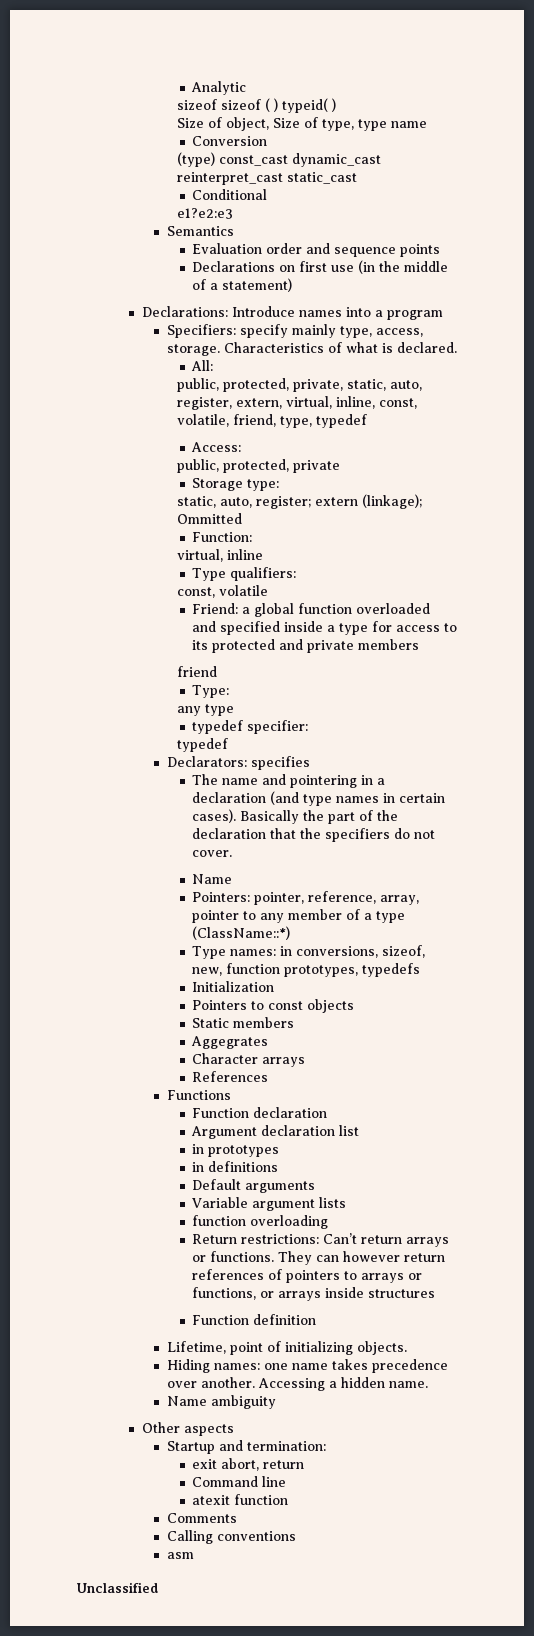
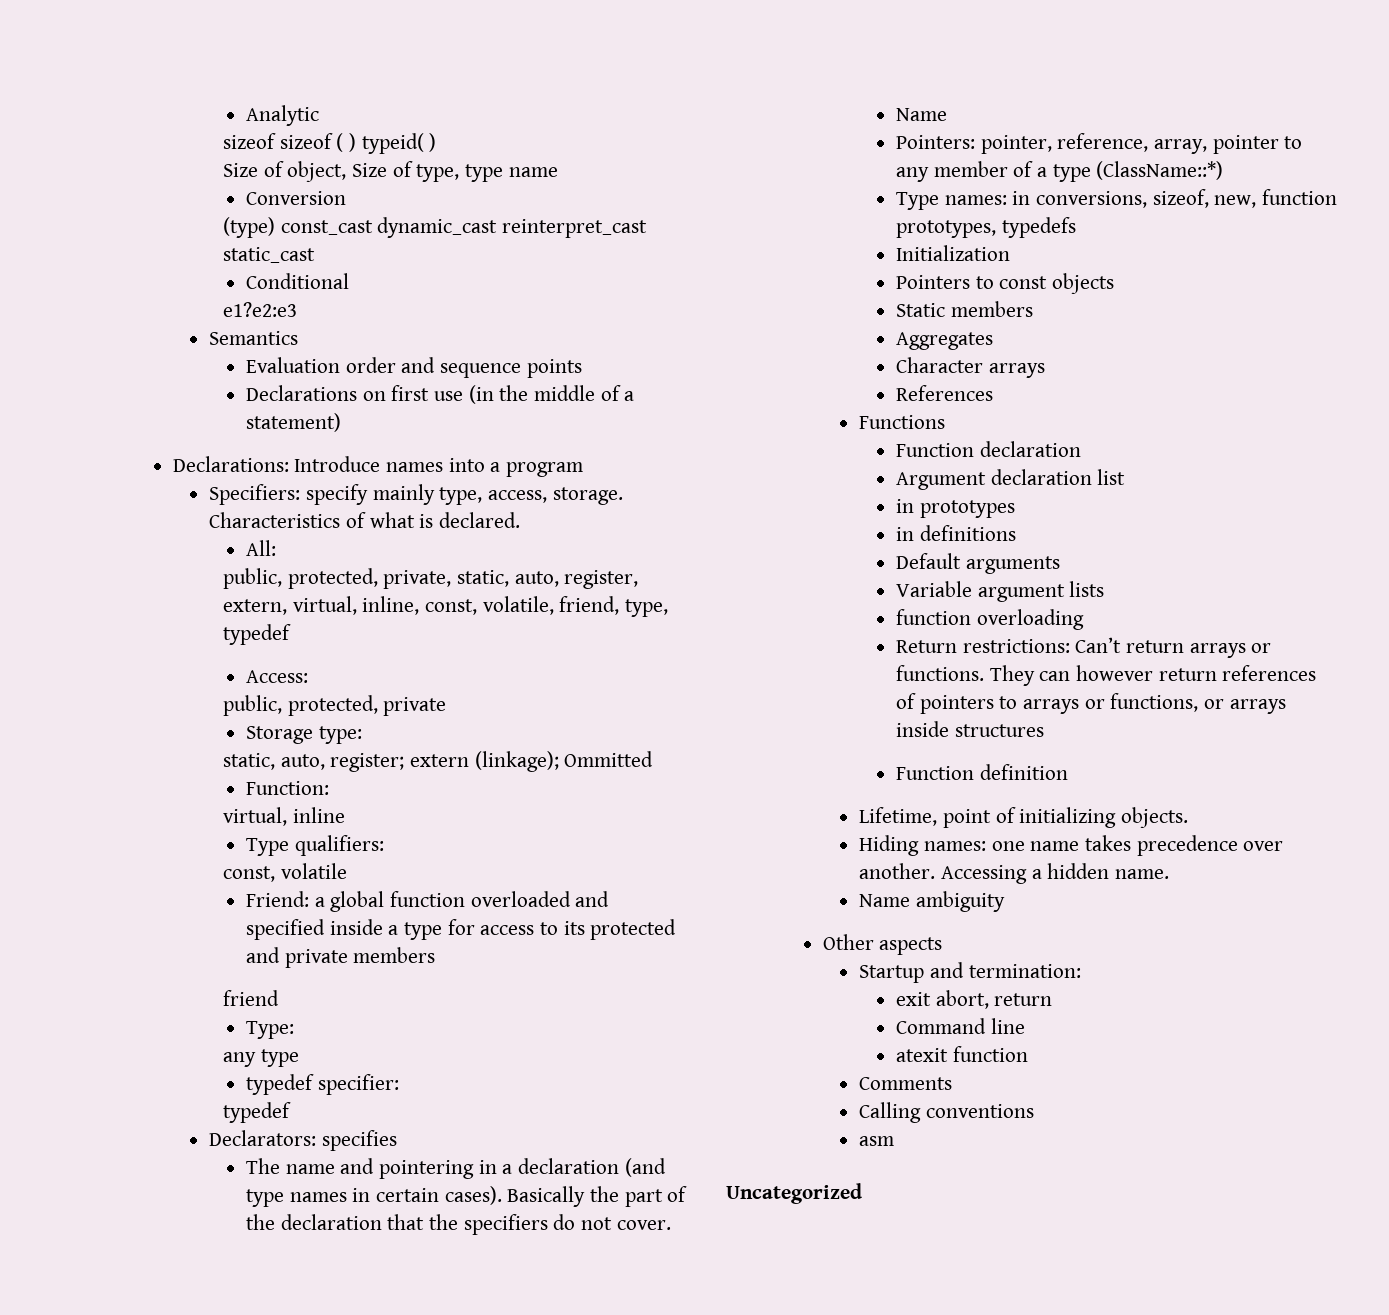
[191,1036,269,1049] Aggegrates -> [896,332,994,350] Aggregates
[76,1582,158,1593] Unclassified -> [726,1183,862,1204] Uncategorized

